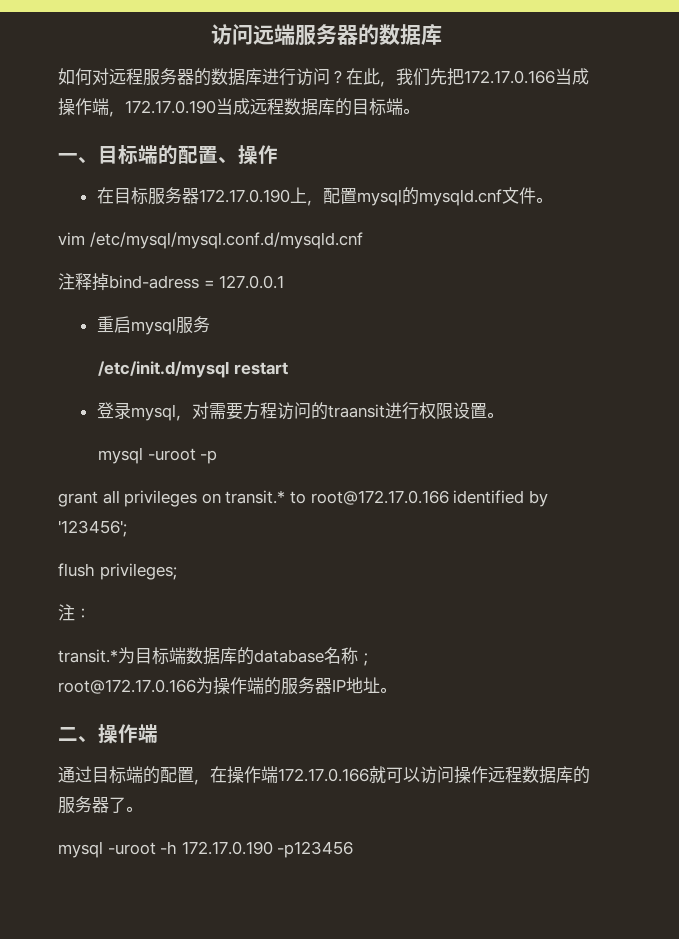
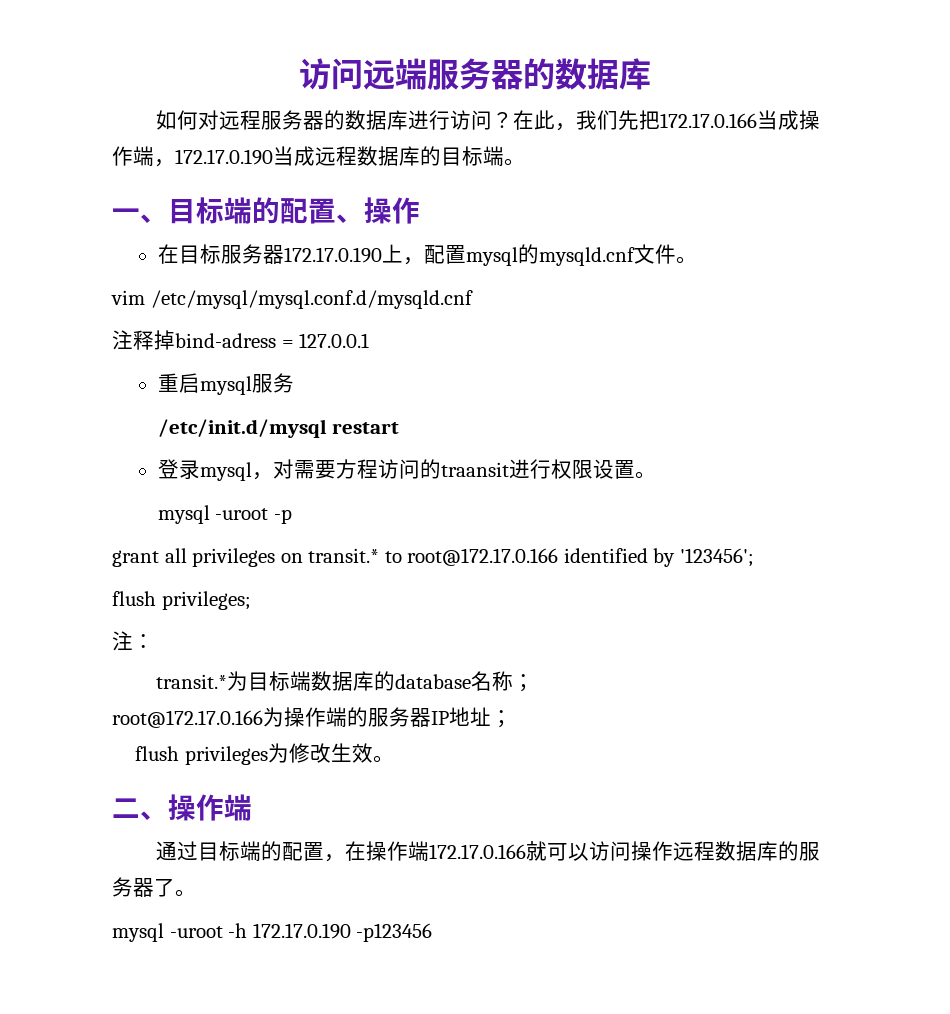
(380, 685) none -> [491,710,512,728] [134,743,373,765] ； // flush privileges为修改生效

